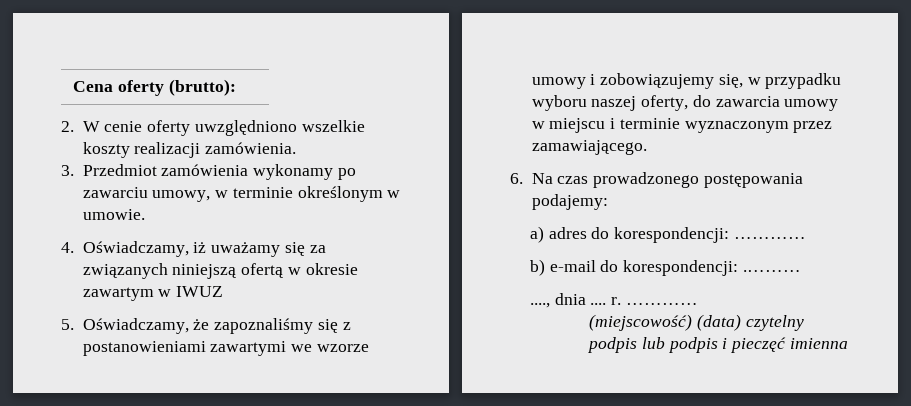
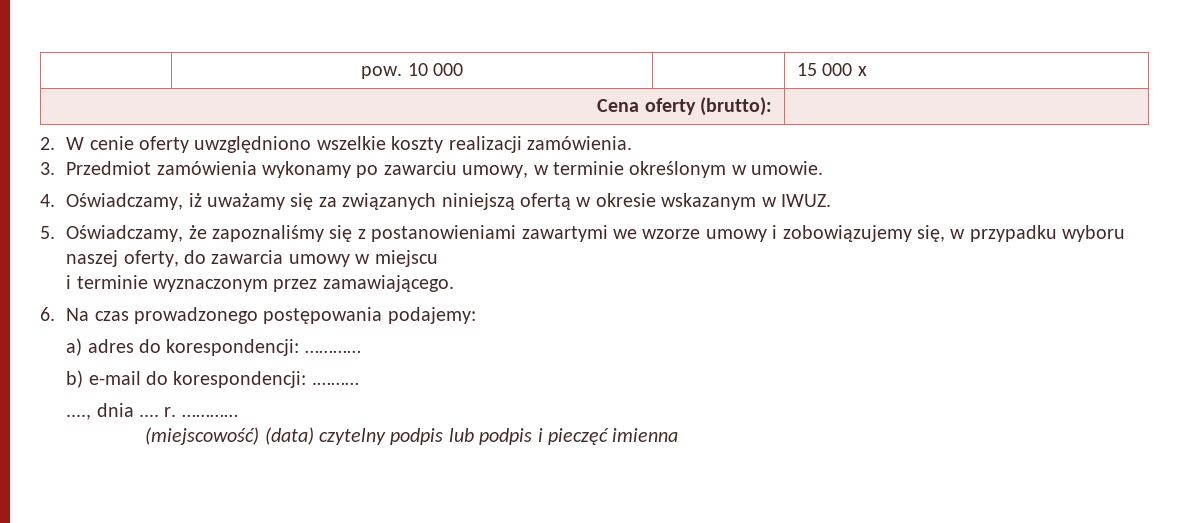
(73, 86) none -> [361,63,463,79] [796,63,867,76] | pow. 10 000 | | 15 000 x //
[82,286,224,301] zawartym w IWUZ -> [661,193,832,210] wskazanym w IWUZ.
(606, 125) none -> (438, 258) //

